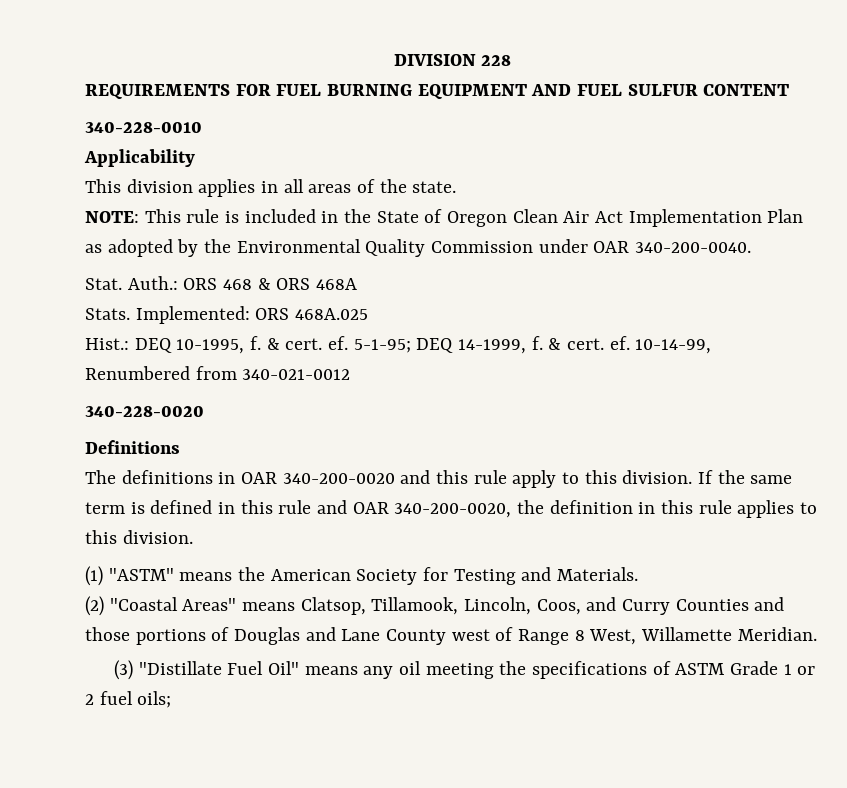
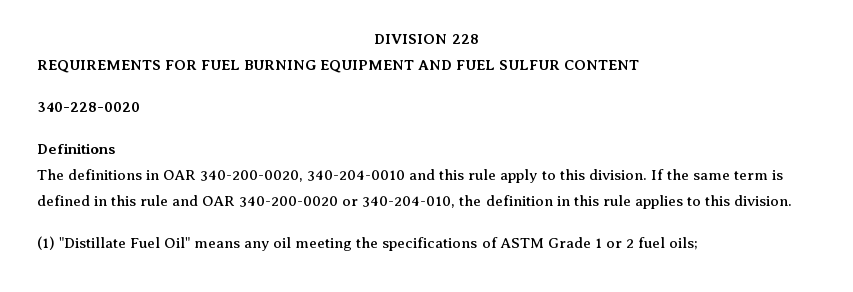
[85,122,202,133] [84,149,195,167] [85,179,457,197] [85,209,804,227] [85,239,752,257] [85,276,358,290] [85,306,369,324] [85,336,712,354] [85,366,351,380] // 340-228-0010 // Applicability // This division applies in all areas of the state. // NOTE: This rule is included in the State of Oregon Clean Air Act Implementation Plan as adopted by the Environmental Quality Commission under OAR 340-200-0040. // Stat. Auth.: ORS 468 & ORS 468A // Stats. Implemented: ORS 468A.025 // Hist.: DEQ 10-1995, f. & cert. ef. 5-1-95; DEQ 14-1999, f. & cert. ef. 10-14-99, Renumbered from 340-021-0012 -> (640, 65) none
[282,473,395,484] 340-200-0020 -> [200,170,406,182] 340-200-0020, 340-204-0010
[394,503,512,518] 340-200-0020, -> [239,196,456,208] 340-200-0020 or 340-204-010,
[108,567,639,585] [85,596,785,616] [85,627,817,645] [113,660,133,680] "ASTM" means the American Society for Testing and Materials. // (2) "Coastal Areas" means Clatsop, Tillamook, Lincoln, Coos, and Curry Counties and those portions of Douglas and Lane County west of Range 8 West, Willamette Meridian. // (3) -> (55, 243) none

